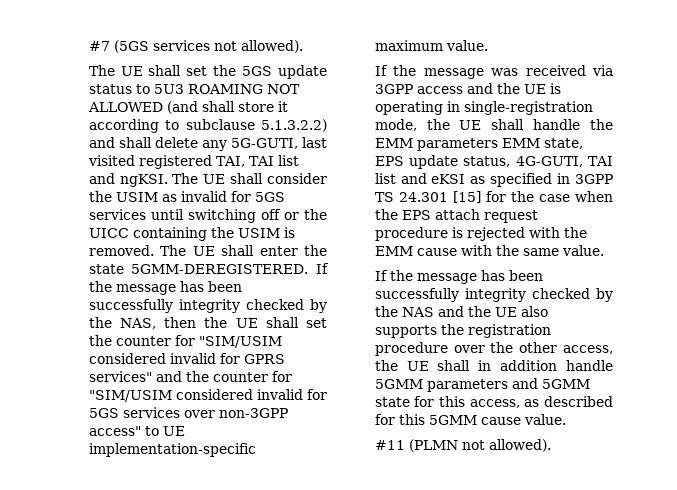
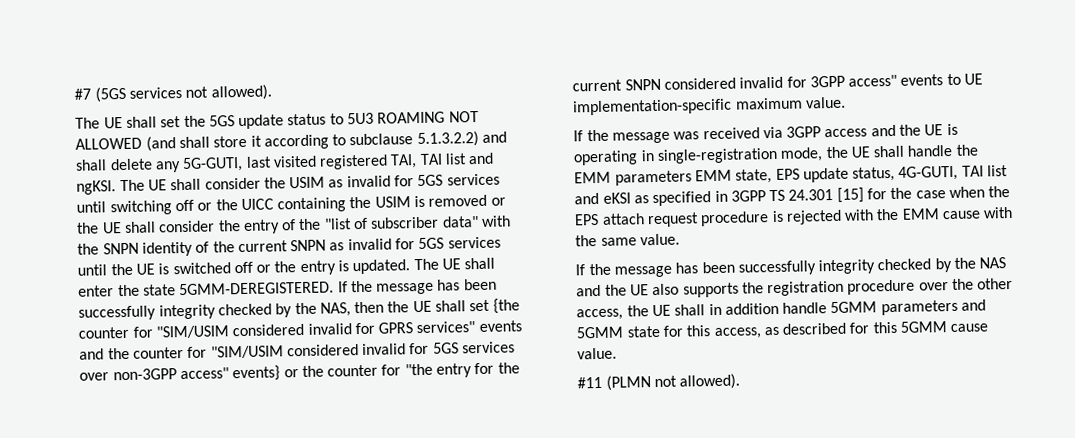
[88,245,154,256] removed. -> [428,194,506,207] [76,215,512,234] [77,236,501,257] [77,259,411,276] removed or the UE shall consider the entry of the "list of subscriber data" with the SNPN identity of the current SNPN as invalid for 5GS services until the UE is switched off or the entry is updated.
[88,335,112,346] the -> [492,298,520,314] {the
(152, 376) none -> [478,320,522,333] events
(141, 431) none -> [232,362,520,382] [572,74,944,92] events} or the counter for "the entry for the current SNPN considered invalid for 3GPP access" events

